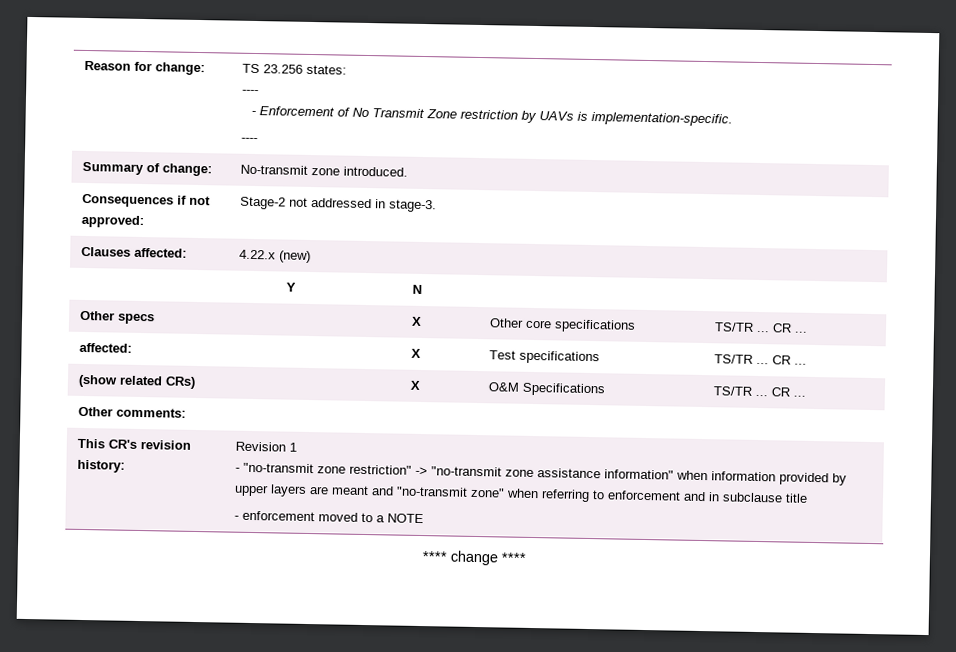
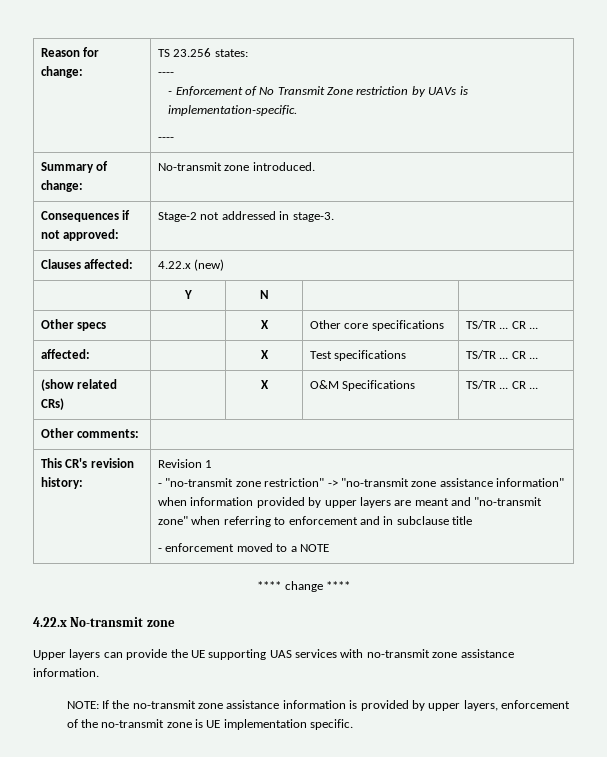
(526, 557) none -> [33,617,175,627] [33,649,514,660] [33,668,99,677] [66,700,571,711] [66,719,354,730] // 4.22.x No-transmit zone // Upper layers can provide the UE supporting UAS services with no-transmit zone assistance information. // NOTE: If the no-transmit zone assistance information is provided by upper layers, enforcement of the no-transmit zone is UE implementation specific.

